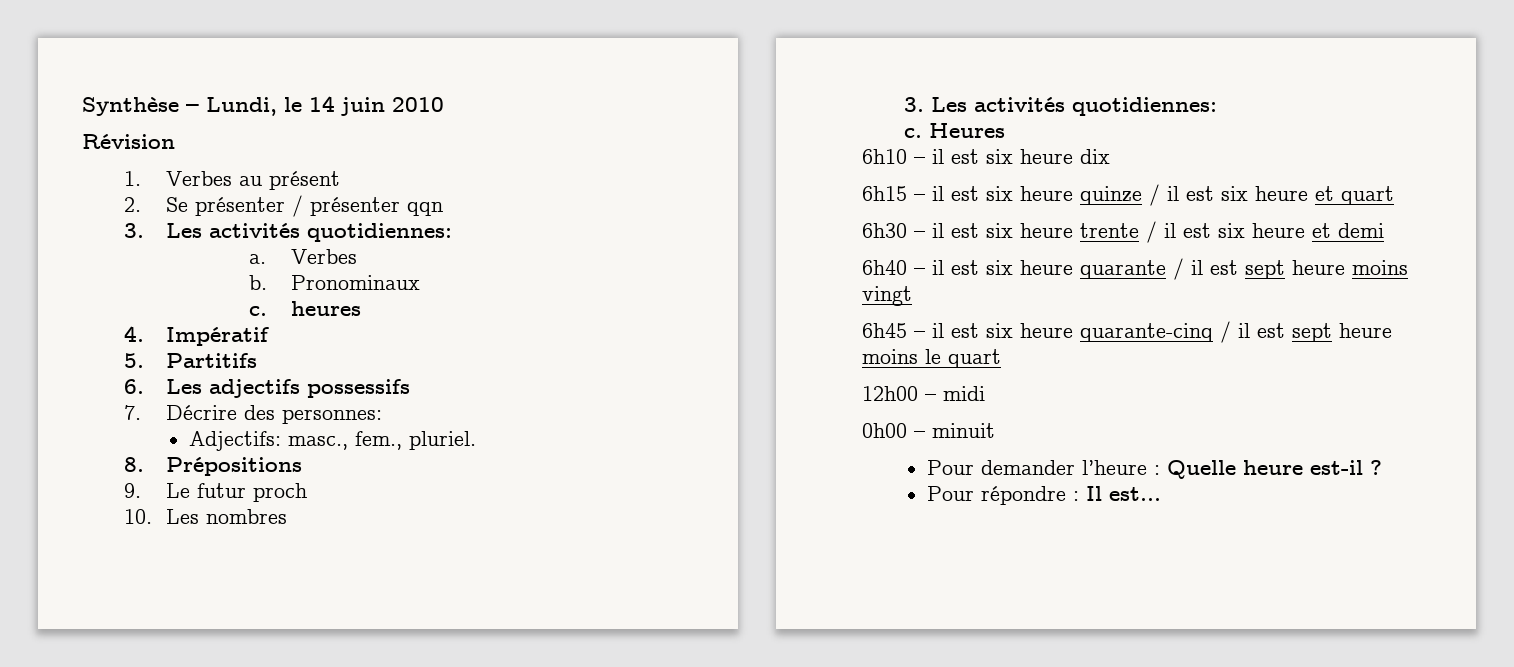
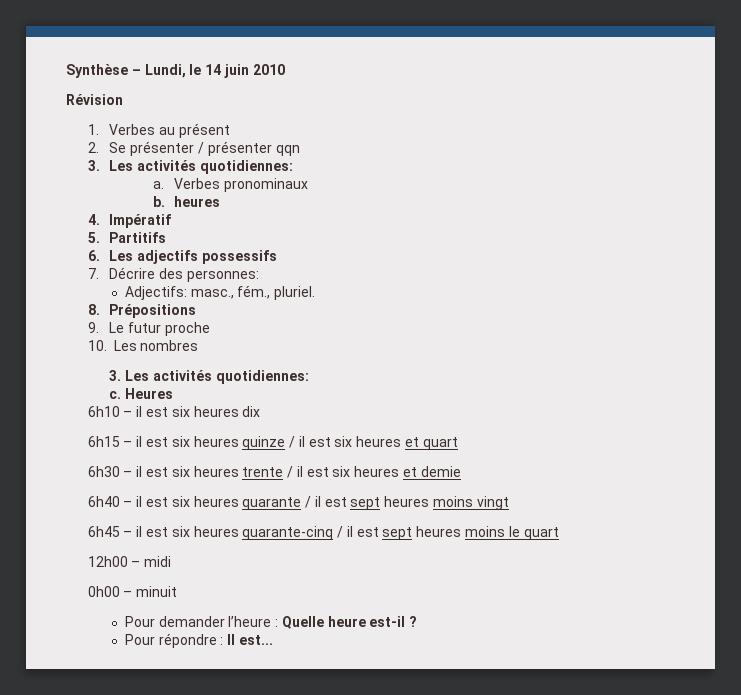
[249,275,421,290] [249,306,268,316] // b. Pronominaux // c. -> [224,178,309,192] [152,196,165,207] pronominaux // b.
[355,431,403,450] fem., -> [237,285,271,299] fém.,
[252,483,307,502] proch -> [164,322,210,336] proche
[1019,149,1073,164] heure -> [193,406,239,417] heures
[1019,186,1073,201] heure -> [193,436,239,447] heures
[1254,186,1308,201] heure -> [356,436,402,447] heures
[1019,223,1073,238] heure -> [193,466,239,477] heures
[1251,223,1384,238] heure et demi -> [354,466,461,477] heures et demie
[1019,260,1073,275] heure -> [193,496,239,507] heures
[1291,260,1345,275] heure -> [384,496,430,507] heures
[1019,323,1073,338] heure -> [193,526,239,537] heures
[1338,323,1392,338] heure -> [416,526,462,537] heures

